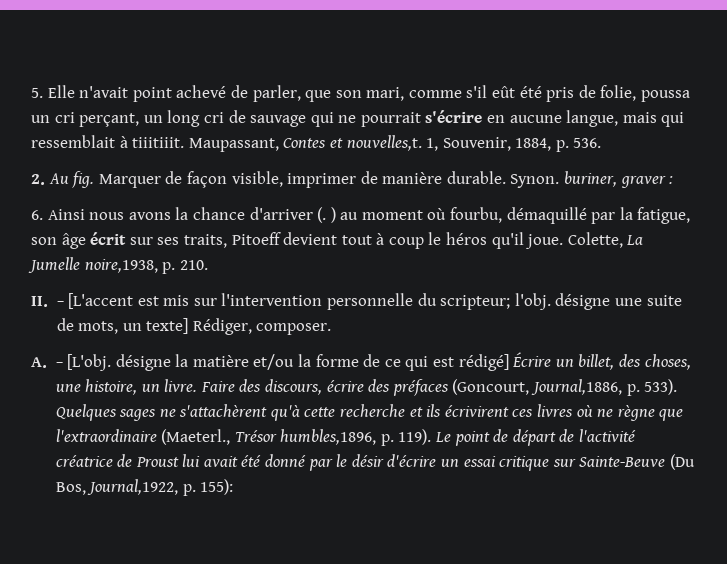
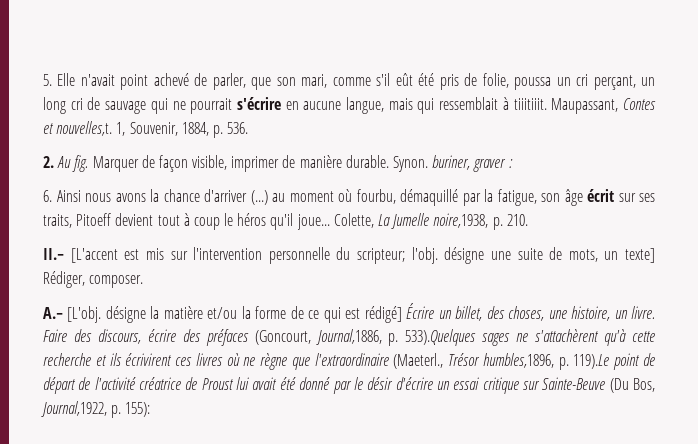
[317,207,336,223] (. ) -> [250,190,268,205] (...)
[525,234,564,249] joue. -> [296,214,330,230] joue...
[31,296,64,307] II. − -> [43,248,64,260] II.−
[31,357,63,368] A. − -> [43,307,63,319] A.−
[644,379,678,395] [55,404,117,421] 533). Quelques -> [405,329,477,346] 533).Quelques
[398,429,452,445] 119). Le -> [573,354,610,369] 119).Le

